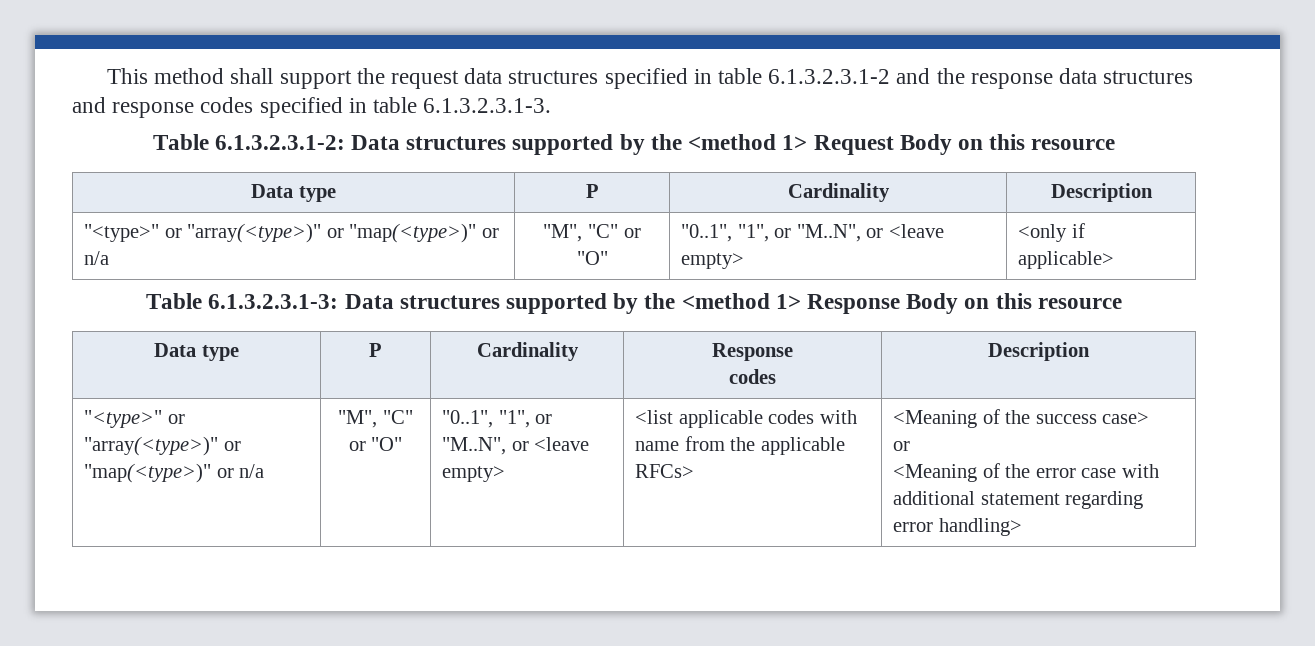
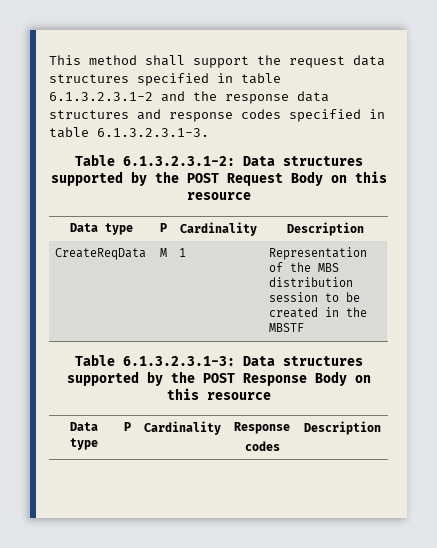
[688,134,808,150] <method 1> -> [186,173,219,183] POST
[84,223,499,243] [84,251,110,265] [543,224,641,242] [576,251,608,265] [681,224,944,242] [681,253,745,269] [1018,223,1085,242] [1018,251,1115,269] "<type>" or "array(<type>)" or "map(<type>)" or n/a | "M", "C" or "O" | "0..1", "1", or "M..N", or <leave empty> | <only if applicable> -> [55,248,147,260] [160,248,167,257] [179,248,187,257] [269,247,368,260] [269,262,340,272] [269,277,354,287] [269,292,361,302] [269,307,368,318] [269,323,305,332] CreateReqData | M | 1 | Representation of the MBS distribution session to be created in the MBSTF
[681,293,801,309] <method 1> -> [202,373,235,383] POST
[84,410,185,428] [84,436,241,456] [84,463,265,483] [338,410,413,428] [348,437,403,451] [442,410,553,428] [442,437,590,455] [442,466,506,482] [635,410,857,428] [635,436,845,455] [635,464,695,478] [893,409,1150,428] [893,441,911,451] [893,463,1159,482] [893,491,1144,509] [893,518,1022,536] // "<type>" or "array(<type>)" or "map(<type>)" or n/a | "M", "C" or "O" | "0..1", "1", or "M..N", or <leave empty> | <list applicable codes with name from the applicable RFCs> | <Meaning of the success case> // or // <Meaning of the error case with additional statement regarding error handling> -> (381, 428) none

